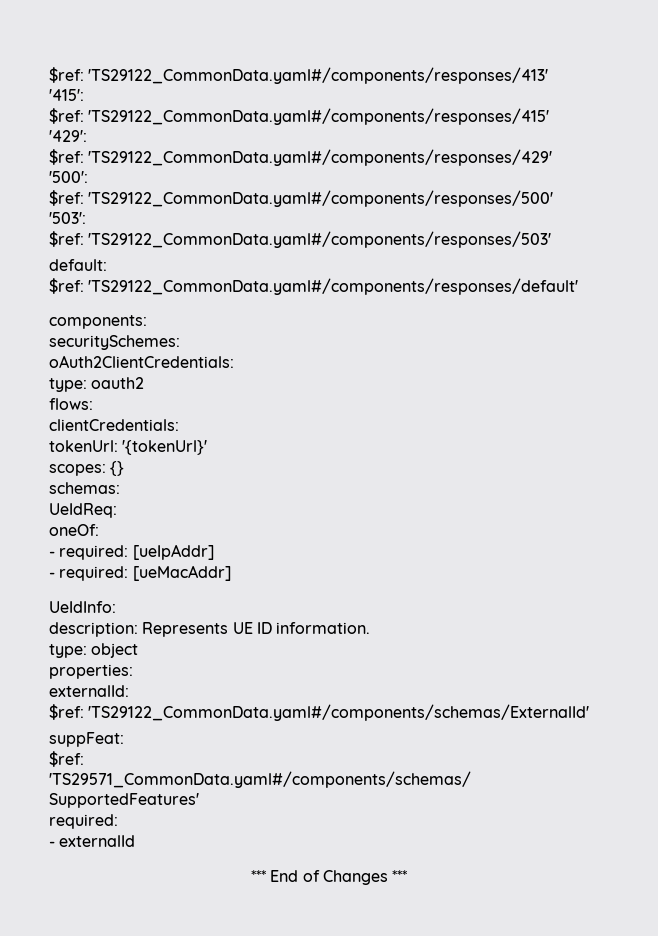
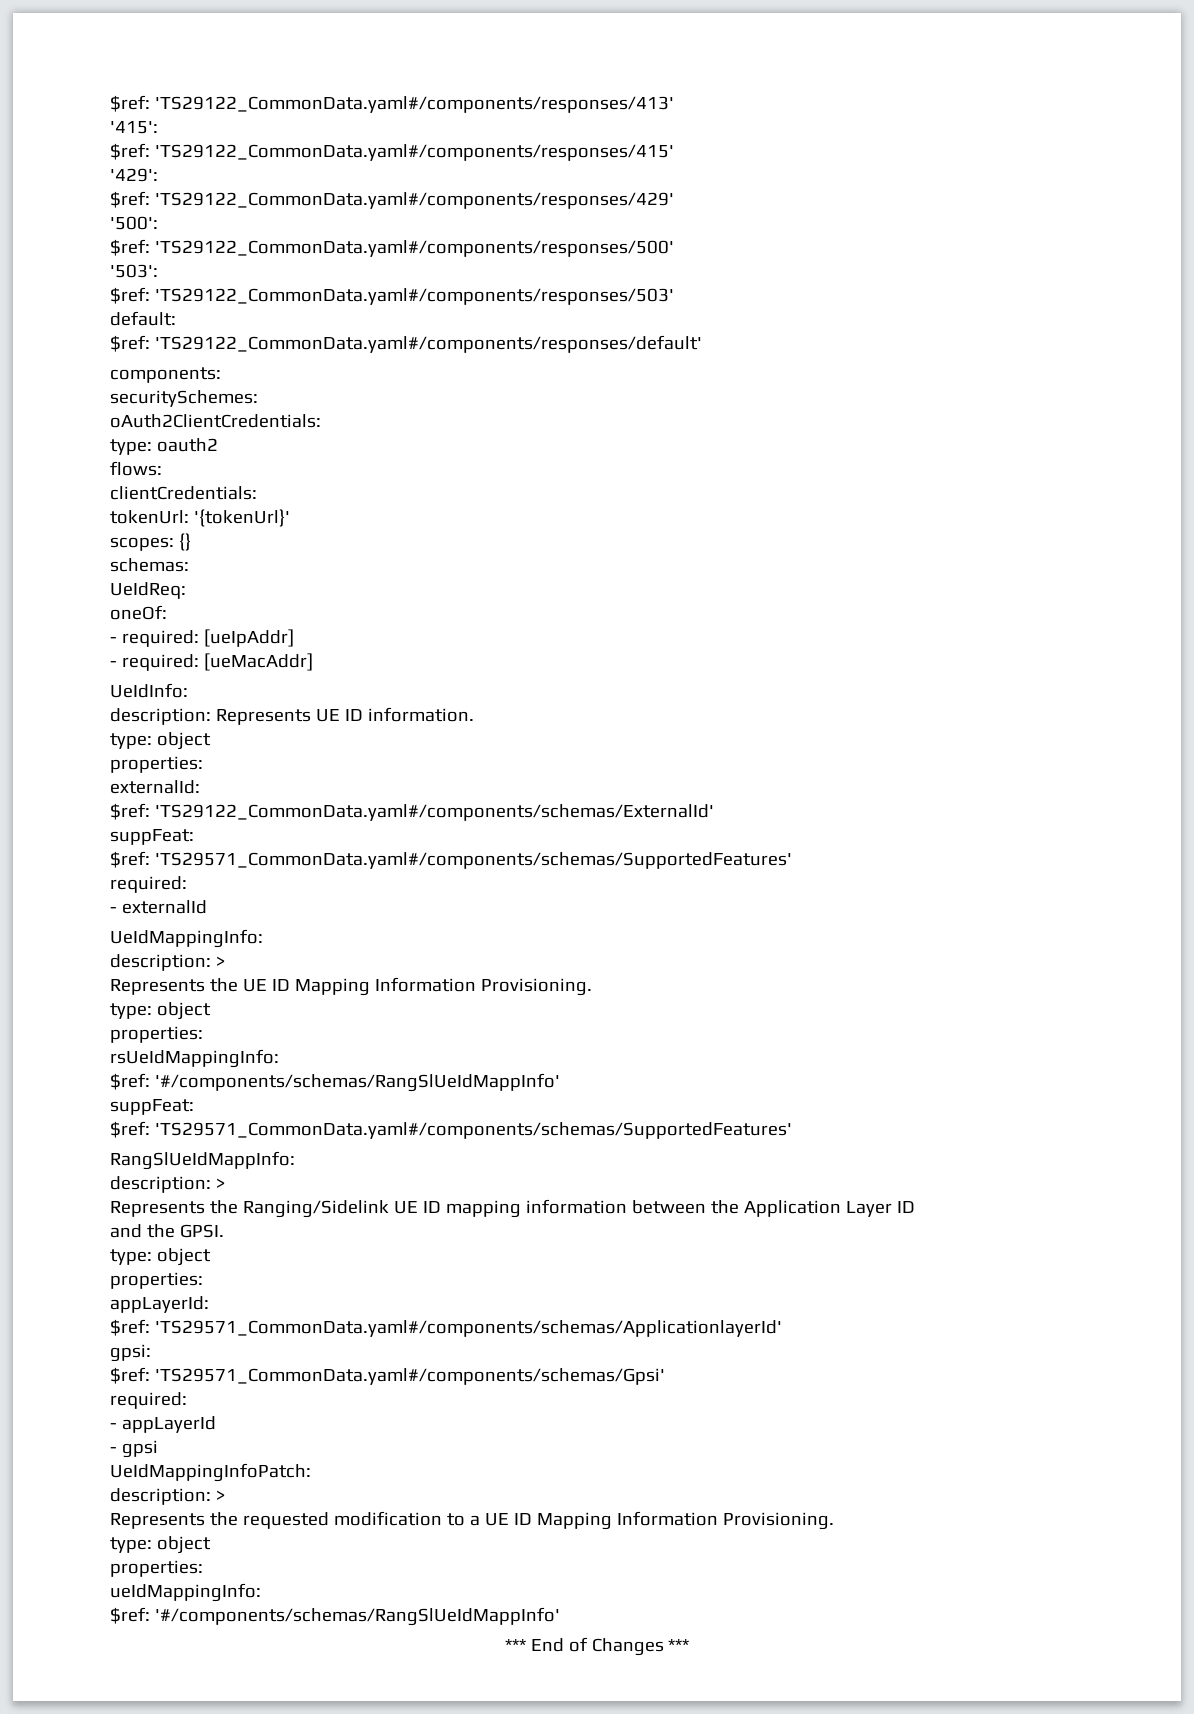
(136, 841) none -> [110,929,263,948] [110,954,225,971] [110,977,592,996] [110,1002,211,1020] [110,1026,203,1043] [110,1049,279,1068] [110,1073,560,1092] [110,1099,194,1115] [110,1121,792,1139] [110,1151,295,1170] [110,1176,225,1193] [110,1199,915,1218] [110,1224,224,1238] [110,1248,211,1266] [110,1272,203,1289] [110,1296,209,1313] [110,1319,782,1337] [110,1344,151,1362] [110,1367,665,1385] [110,1392,187,1409] [110,1416,216,1433] [110,1440,158,1458] [110,1463,311,1482] [110,1488,225,1505] [110,1511,834,1530] [110,1536,211,1554] [110,1560,203,1577] [110,1583,261,1602] [110,1607,560,1626] // UeIdMappingInfo: // description: > // Represents the UE ID Mapping Information Provisioning. // type: object // properties: // rsUeIdMappingInfo: // $ref: '#/components/schemas/RangSlUeIdMappInfo' // suppFeat: // $ref: 'TS29571_CommonData.yaml#/components/schemas/SupportedFeatures' // RangSlUeIdMappInfo: // description: > // Represents the Ranging/Sidelink UE ID mapping information between the Application Layer ID // and the GPSI. // type: object // properties: // appLayerId: // $ref: 'TS29571_CommonData.yaml#/components/schemas/ApplicationlayerId' // gpsi: // $ref: 'TS29571_CommonData.yaml#/components/schemas/Gpsi' // required: // - appLayerId // - gpsi // UeIdMappingInfoPatch: // description: > // Represents the requested modification to a UE ID Mapping Information Provisioning. // type: object // properties: // ueIdMappingInfo: // $ref: '#/components/schemas/RangSlUeIdMappInfo'

